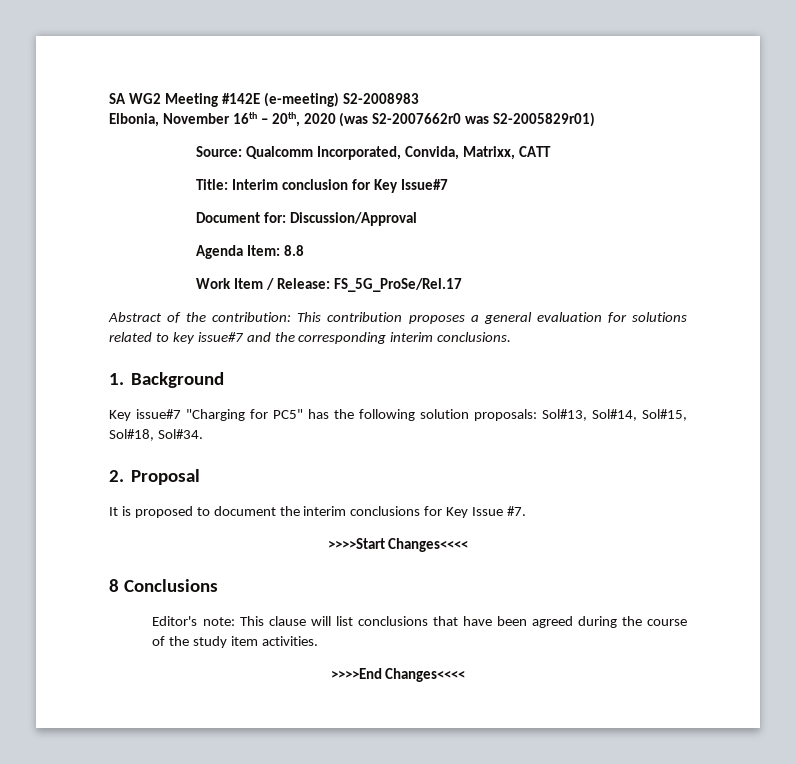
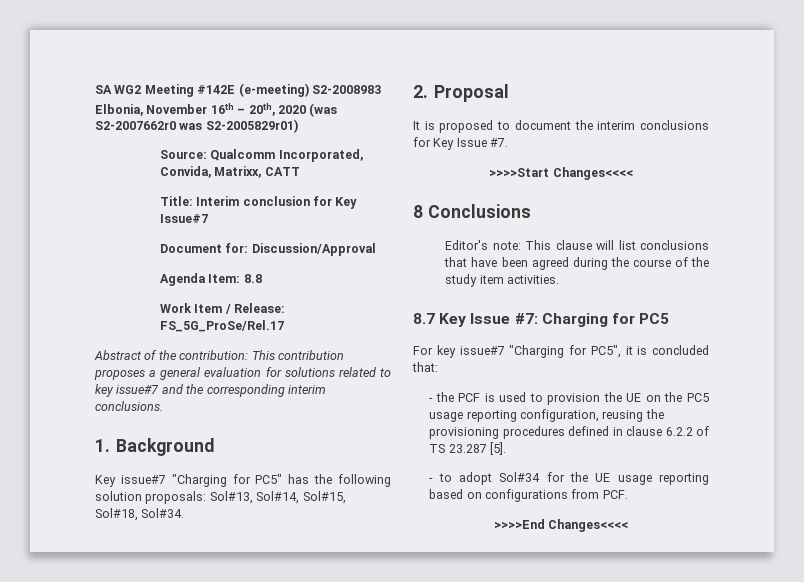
(319, 641) none -> [413,313,670,327] [413,345,709,358] [412,362,438,372] [429,392,709,405] [429,409,664,422] [429,426,709,439] [429,442,506,455] [429,472,709,485] [429,489,628,502] // 8.7 Key Issue #7: Charging for PC5 // For key issue#7 "Charging for PC5", it is concluded that: // - the PCF is used to provision the UE on the PC5 usage reporting configuration, reusing the provisioning procedures defined in clause 6.2.2 of TS 23.287 [5]. // - to adopt Sol#34 for the UE usage reporting based on configurations from PCF.

